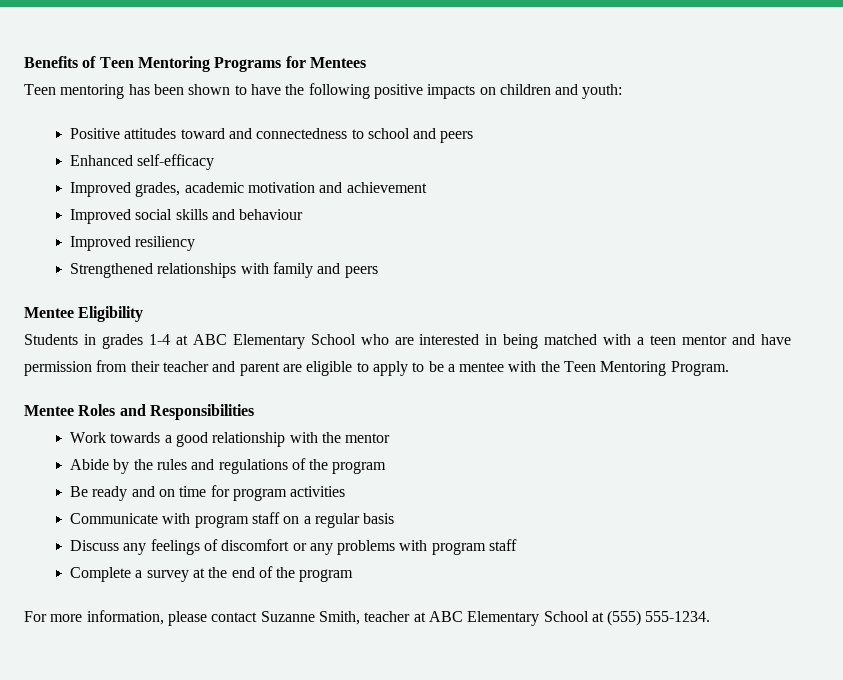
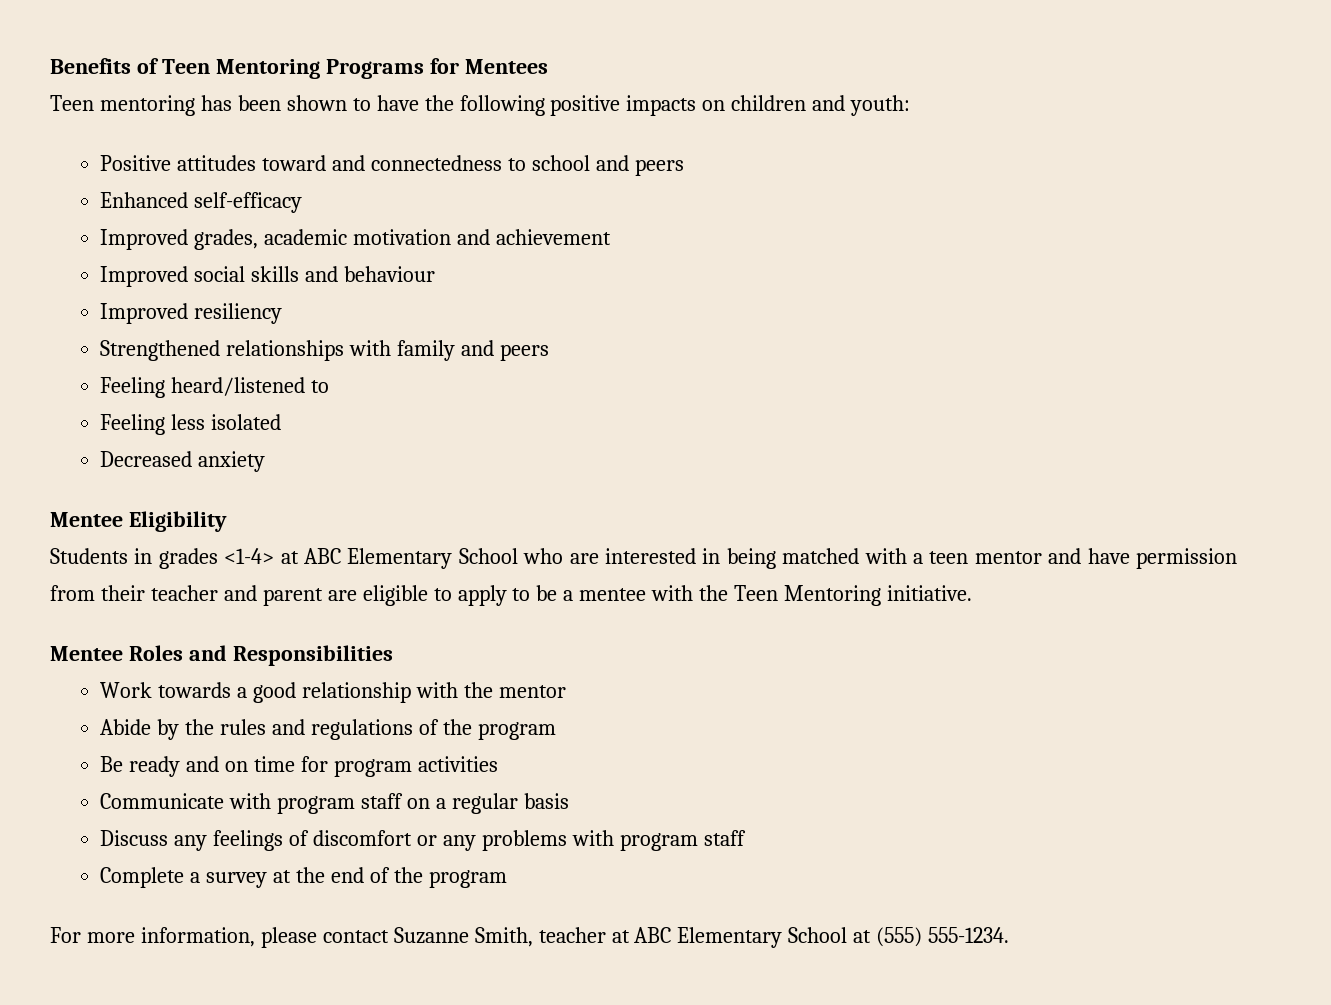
(378, 272) none -> [100,377,330,398] [100,414,282,435] [100,451,266,472] // Feeling heard/listened to // Feeling less isolated // Decreased anxiety
[148,334,170,345] 1-4 -> [224,548,275,564] <1-4>
[670,361,729,376] Program. -> [886,585,972,601] initiative.

